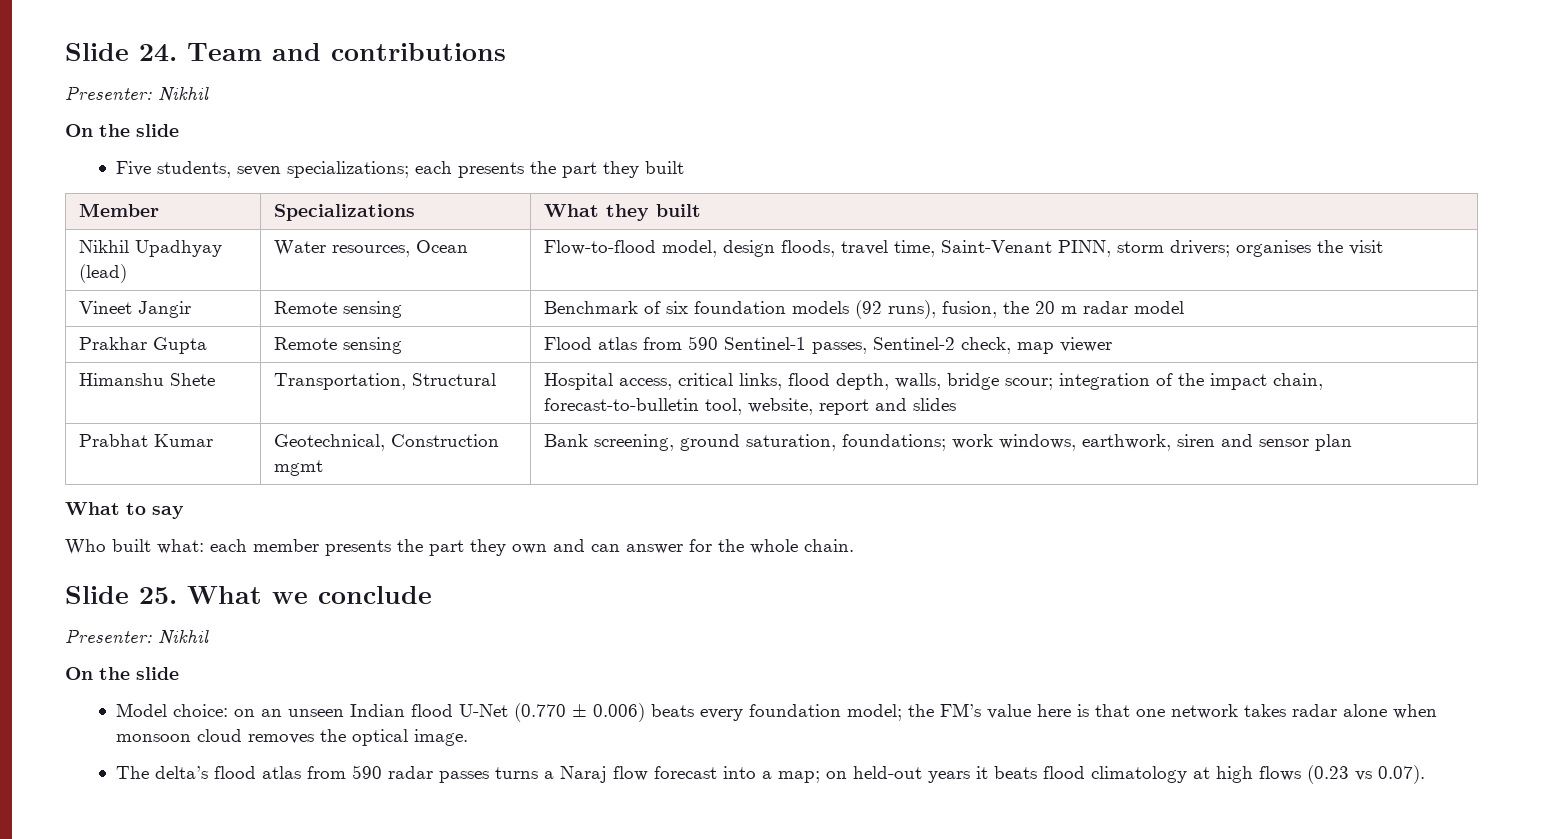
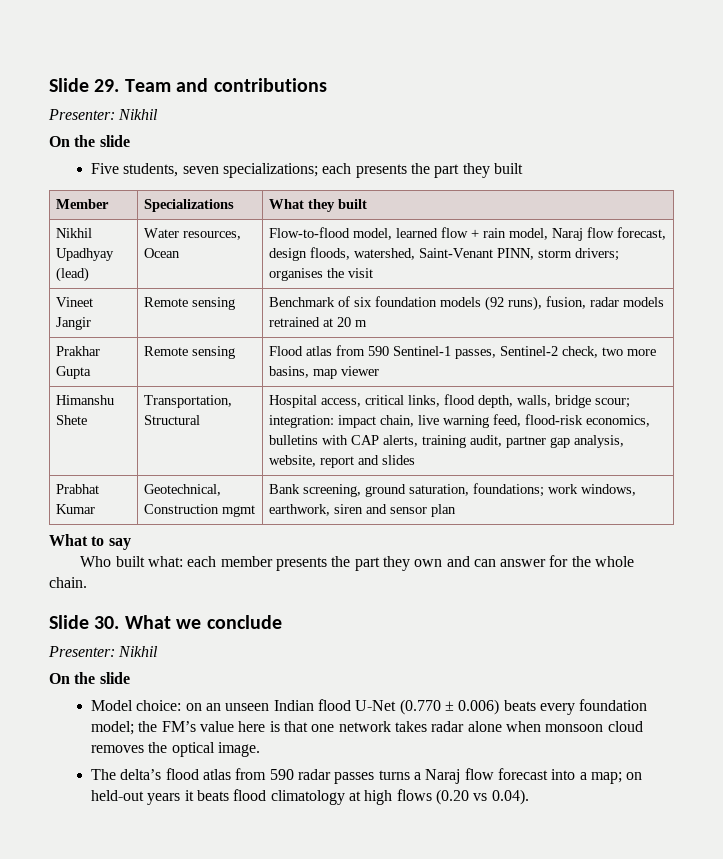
[65,43,177,62] Slide 24. -> [49,78,120,92] Slide 29.
[722,240,935,257] design floods, travel time, -> [395,227,666,241] [268,247,415,261] learned flow + rain model, Naraj flow forecast, design floods, watershed,
[1002,301,1029,314] the -> [589,297,664,307] [268,317,333,327] radar models retrained at
[1082,301,1184,314] radar model -> (367, 323) none
(1011, 345) none -> [601,347,656,356] [268,366,309,378] two more basins,
[1058,373,1323,390] [543,398,742,415] integration of the impact chain, forecast-to-bulletin tool, -> [268,414,650,428] [268,435,624,448] integration: impact chain, live warning feed, flood-risk economics, bulletins with CAP alerts, training audit, partner gap analysis,
[139,587,177,604] 25. -> [94,616,120,629] 30.
[1306,765,1425,784] (0.23 vs 0.07). -> [435,789,529,805] (0.20 vs 0.04).

